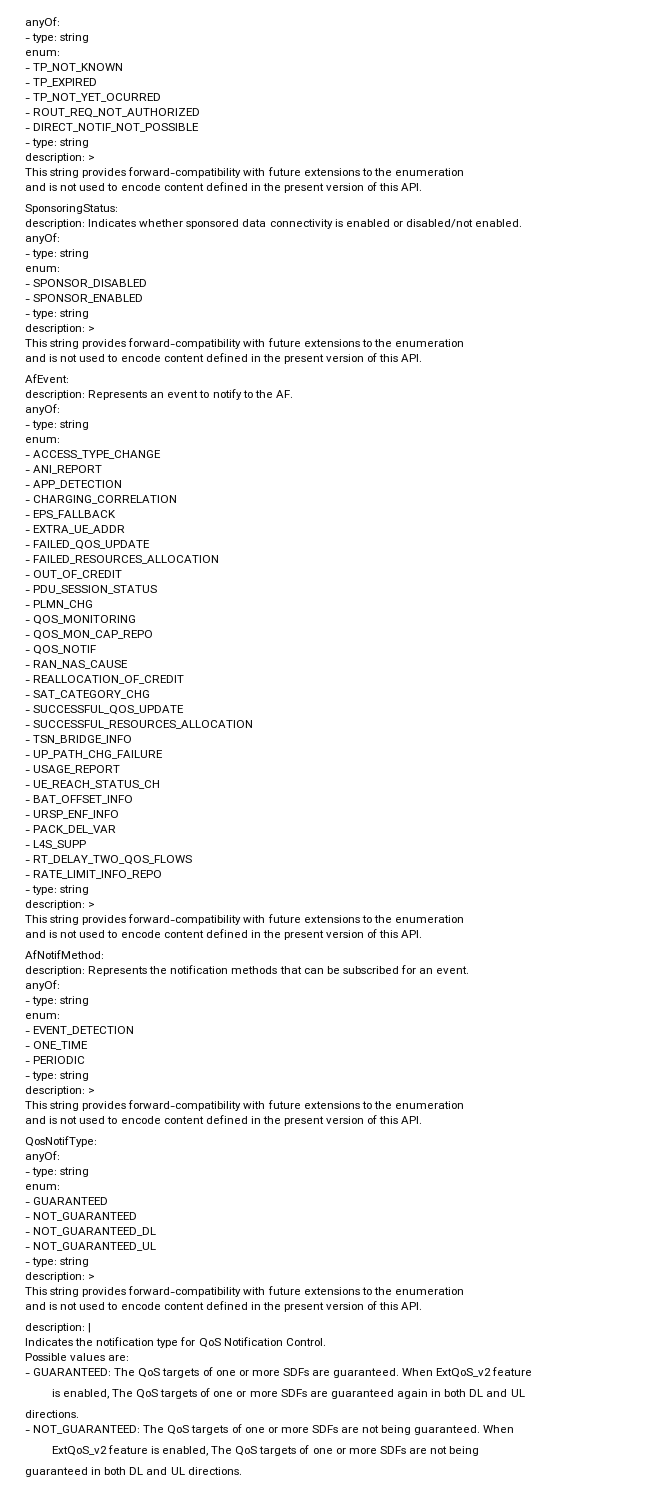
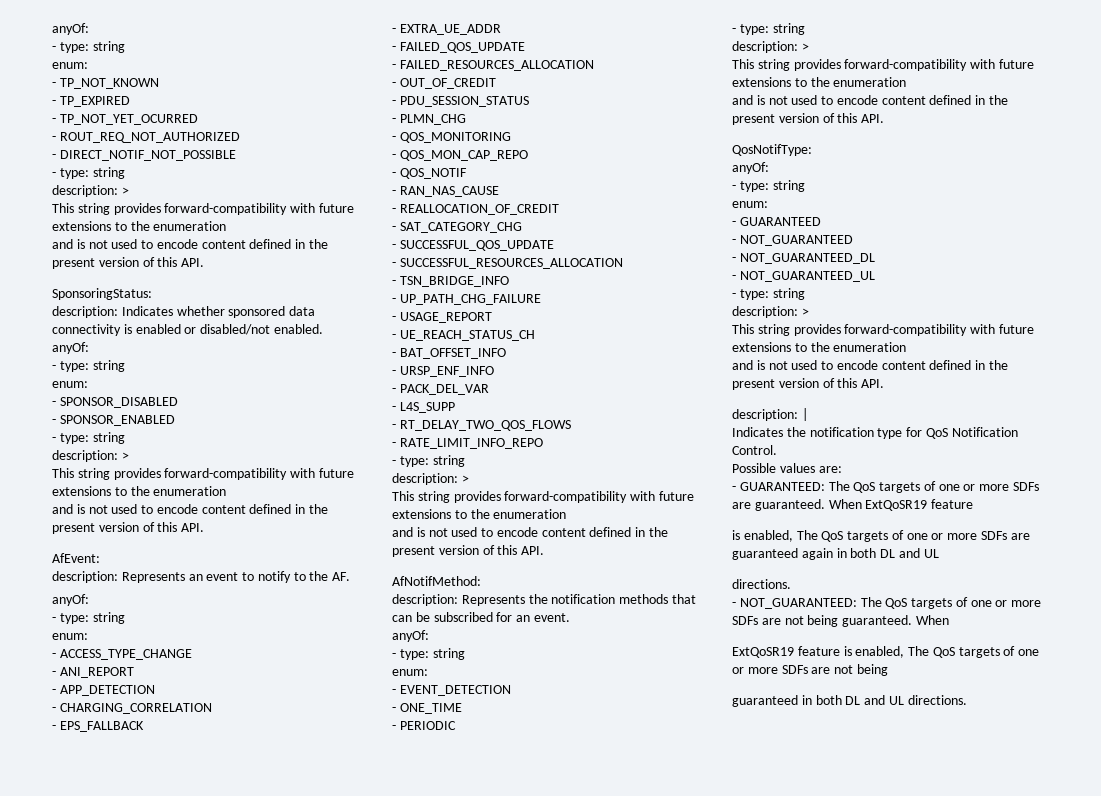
[436,1368,492,1378] ExtQoS_v2 -> [865,500,928,511] ExtQoSR19
[51,1446,107,1456] ExtQoS_v2 -> [732,647,794,658] ExtQoSR19

